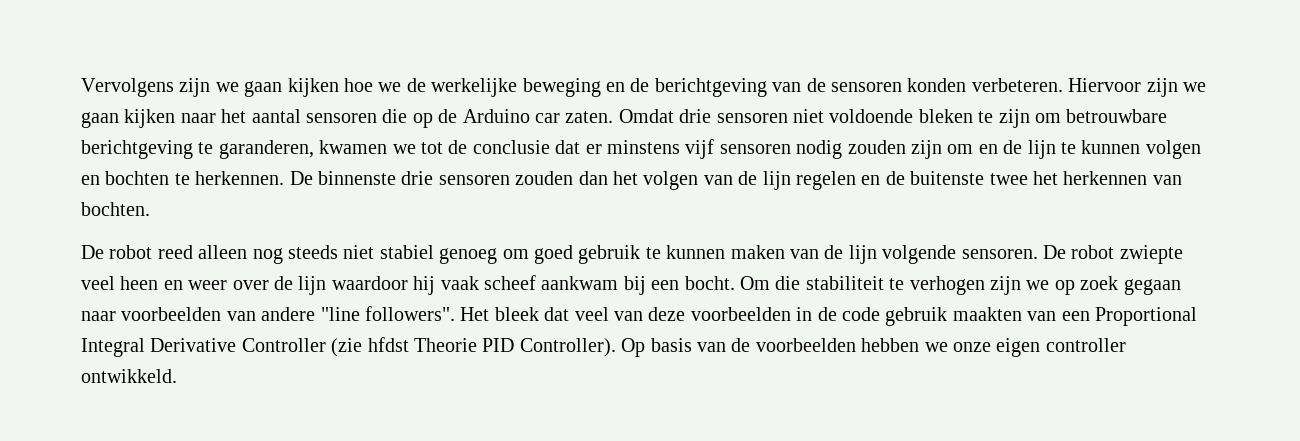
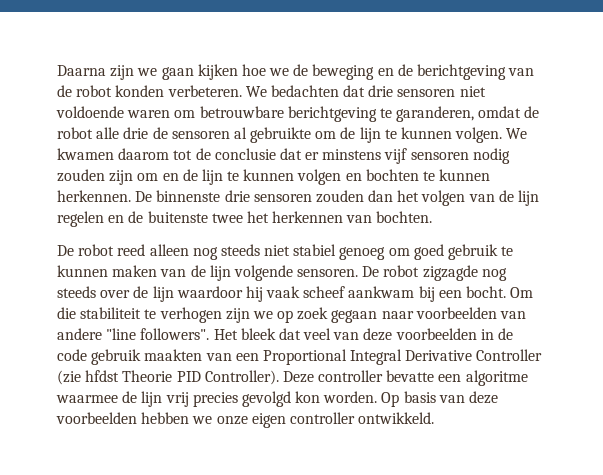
[81,78,174,97] Vervolgens -> [57,65,106,76] Daarna
[431,78,518,97] werkelijke -> (309, 70) none
[830,82,902,92] sensoren -> [76,85,113,97] robot
[1068,78,1206,97] [81,109,674,128] Hiervoor zijn we gaan kijken naar het aantal sensoren die op de Arduino car zaten. Omdat -> [245,85,366,97] We bedachten dat
[918,109,1030,128] bleken te zijn -> [127,110,171,118] waren
[319,140,416,154] kwamen we -> [478,106,540,118] [57,127,528,143] [57,148,170,160] omdat de robot alle drie de sensoren al gebruikte om de lijn te kunnen volgen. We kwamen daarom
(190, 179) none -> [439,169,491,181] kunnen
[1119,245,1183,264] [81,276,228,290] zwiepte veel heen en weer -> [422,265,507,281] [57,286,96,298] zigzagde nog steeds
(616, 347) none -> [282,370,528,386] [56,391,378,407] Deze controller bevatte een algoritme waarmee de lijn vrij precies gevolgd kon worden.
[731,338,751,352] de -> [469,391,499,404] deze

